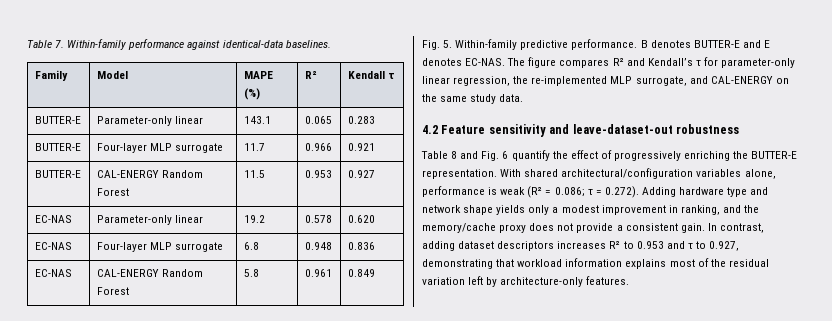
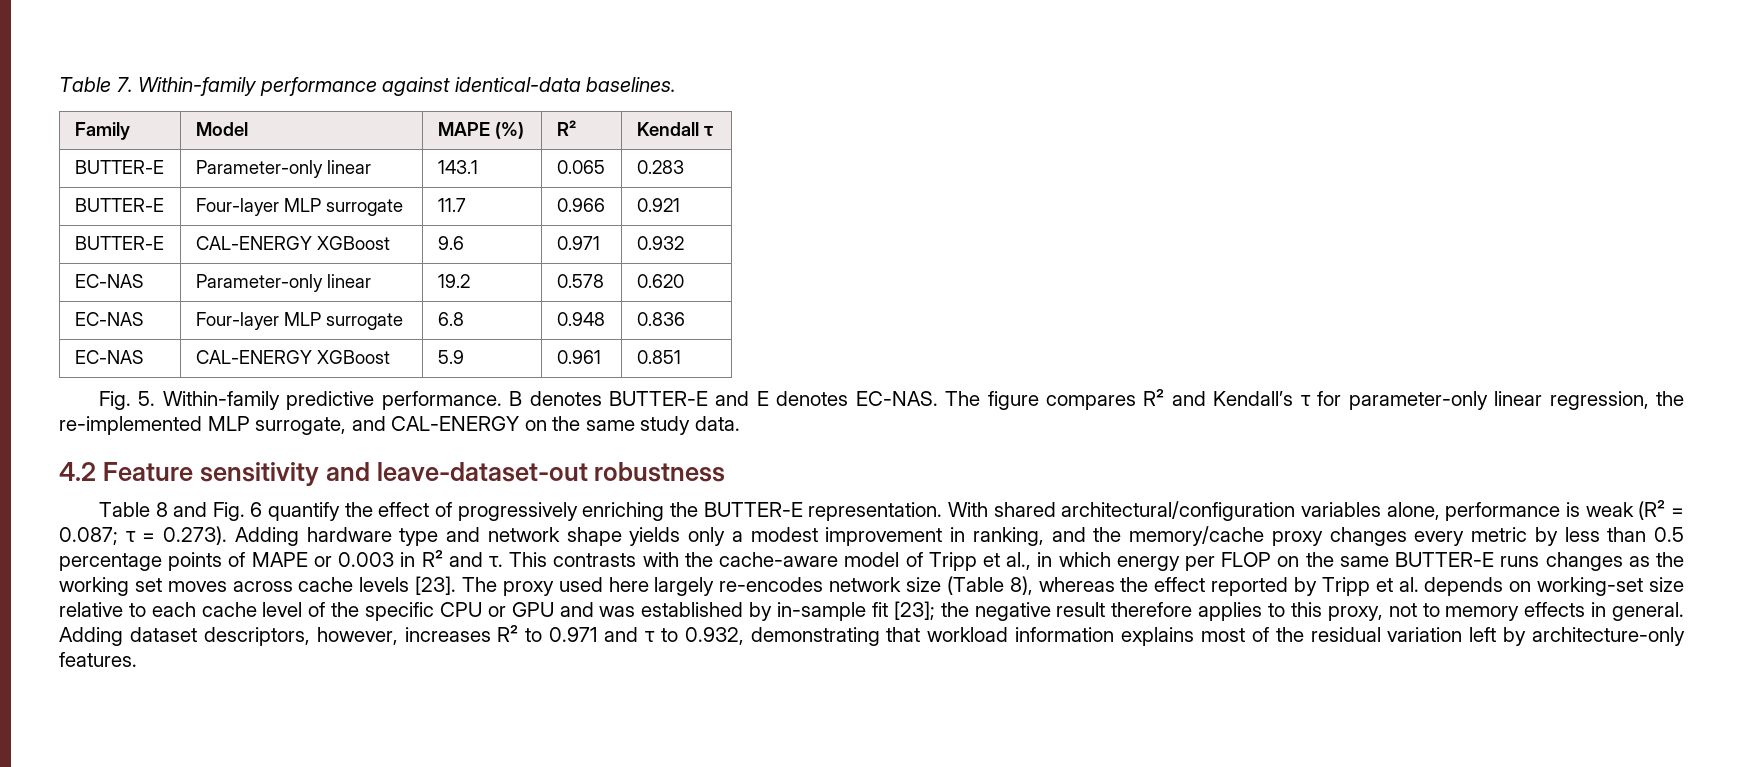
[161,170,203,178] [96,188,129,196] [243,170,265,178] [304,170,332,178] [347,170,375,178] Random Forest | 11.5 | 0.953 | 0.927 -> [316,236,390,250] [437,236,464,250] [556,236,600,250] [636,236,684,250] XGBoost | 9.6 | 0.971 | 0.932
[161,269,203,277] [96,287,129,295] [243,269,259,277] Random Forest | 5.8 -> [316,350,390,364] [437,350,464,364] XGBoost | 5.9
[347,269,375,277] 0.849 -> [636,350,681,364] 0.851
[554,187,585,197] 0.086; -> [59,527,118,545] 0.087;
[604,186,639,198] 0.272). -> [163,526,228,545] 0.273).
[529,223,764,233] [422,241,555,251] does not provide a consistent gain. In contrast, adding dataset descriptors -> [1329,527,1684,546] [59,550,1684,571] [59,576,1685,596] [59,601,1684,621] [59,627,398,646] changes every metric by less than 0.5 percentage points of MAPE or 0.003 in R² and τ. This contrasts with the cache-aware model of Tripp et al., in which energy per FLOP on the same BUTTER-E runs changes as the working set moves across cache levels [23]. The proxy used here largely re-encodes network size (Table 8), whereas the effect reported by Tripp et al. depends on working-set size relative to each cache level of the specific CPU or GPU and was established by in-sample fit [23]; the negative result therefore applies to this proxy, not to memory effects in general. Adding dataset descriptors, however,
[636,241,664,249] 0.953 -> [549,627,598,642] 0.971
[709,241,740,251] 0.927, -> [684,627,744,645] 0.932,

